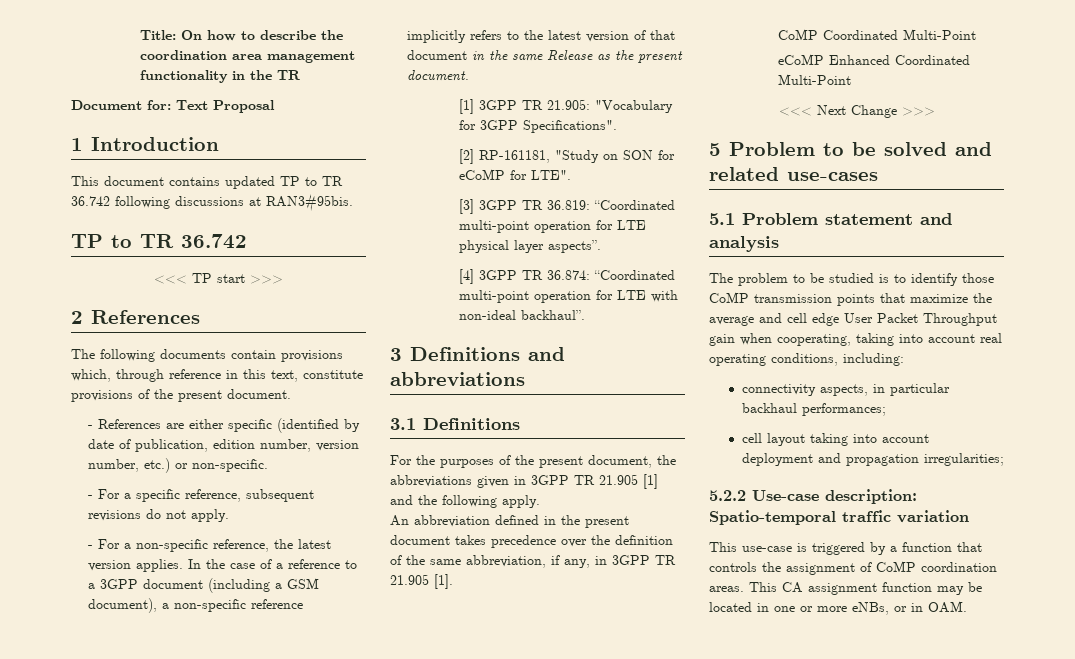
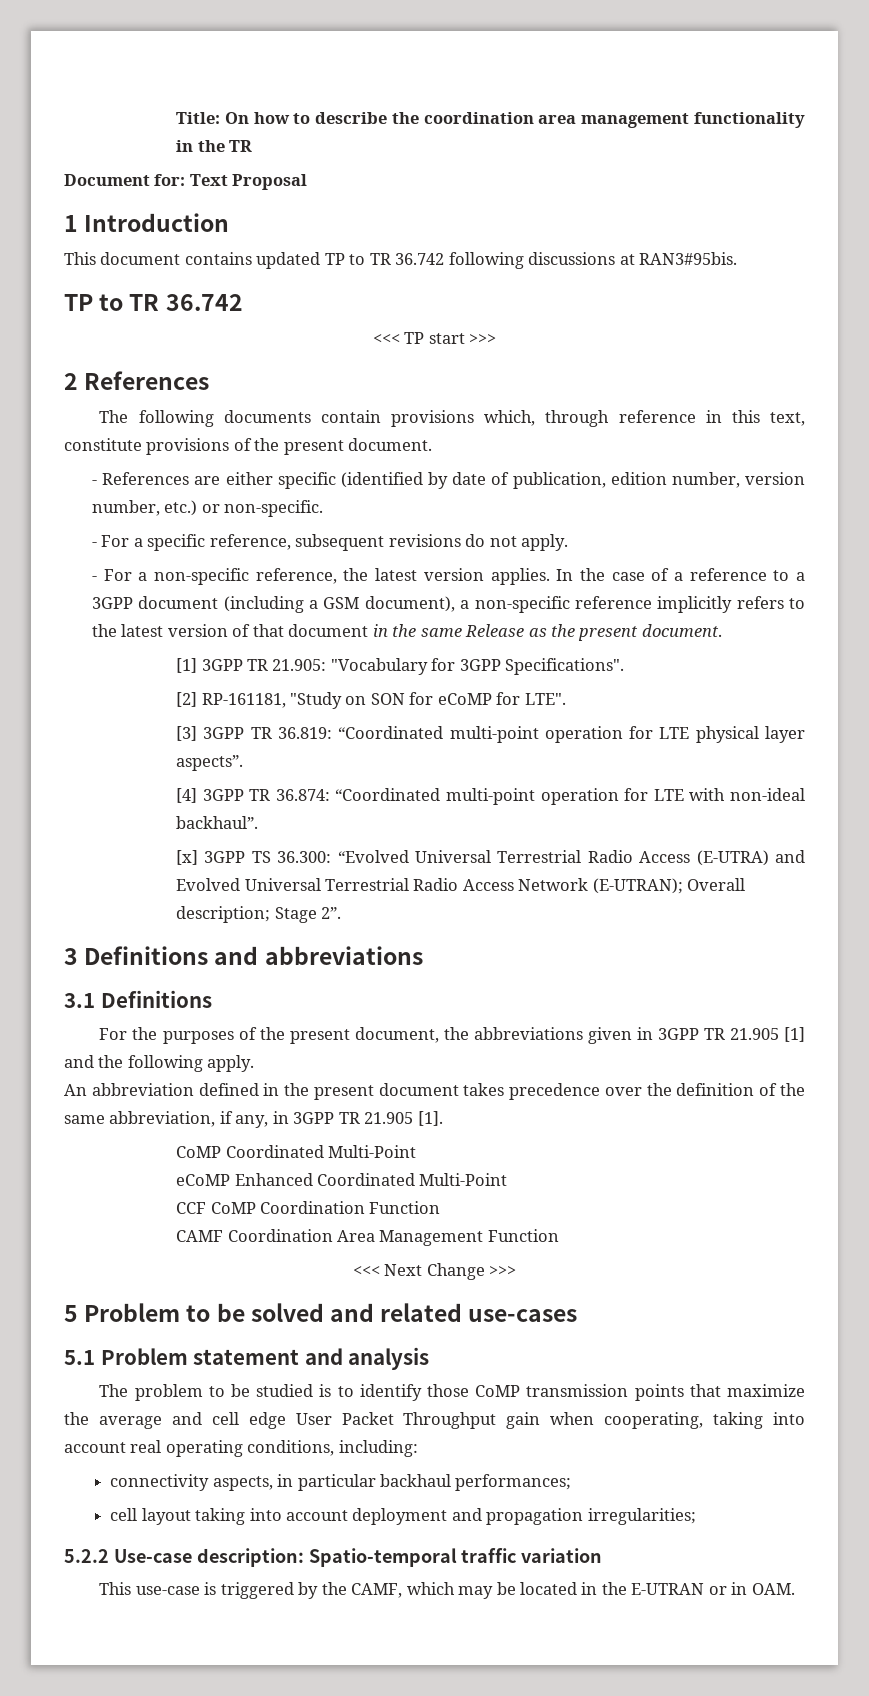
(586, 315) none -> [176,850,805,866] [176,878,746,894] [176,906,341,923] // [x] 3GPP TS 36.300: “Evolved Universal Terrestrial Radio Access (E-UTRA) and Evolved Universal Terrestrial Radio Access Network (E-UTRAN); Overall description; Stage 2”.
(852, 79) none -> [176,1201,441,1214] [176,1229,559,1246] // CCF CoMP Coordination Function // CAMF Coordination Area Management Function
[890,542,982,552] [709,561,997,575] [709,582,982,595] [709,602,889,615] a function that controls the assignment of CoMP coordination areas. This CA assignment function may be located in one or more eNBs, -> [321,1582,705,1599] the CAMF, which may be located in the E-UTRAN

